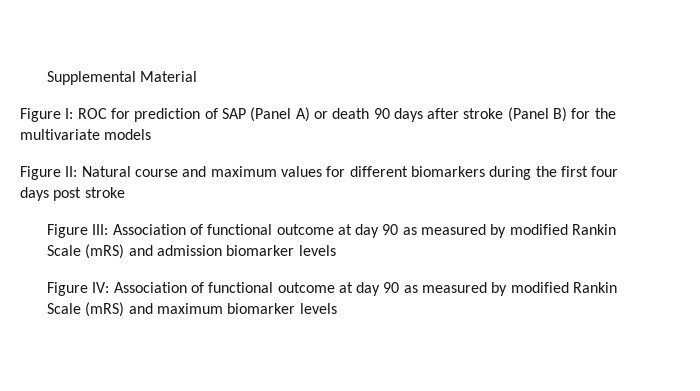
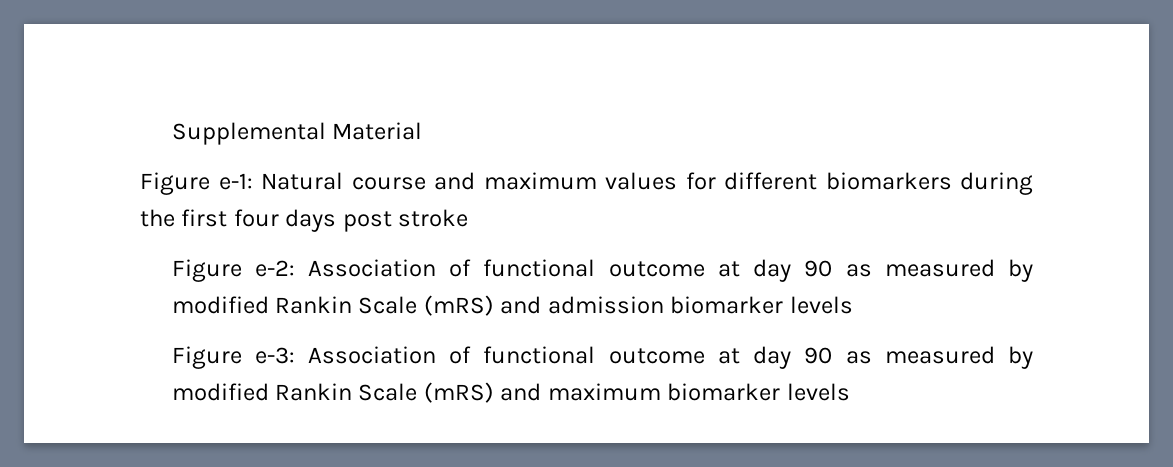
[65,107,616,122] [20,129,152,140] [20,166,78,180] I: ROC for prediction of SAP (Panel A) or death 90 days after stroke (Panel B) for the multivariate models // Figure II: -> [218,173,253,190] e-1:
[92,224,109,235] III: -> [254,260,295,277] e-2:
[92,282,110,293] IV: -> [254,347,295,364] e-3:

